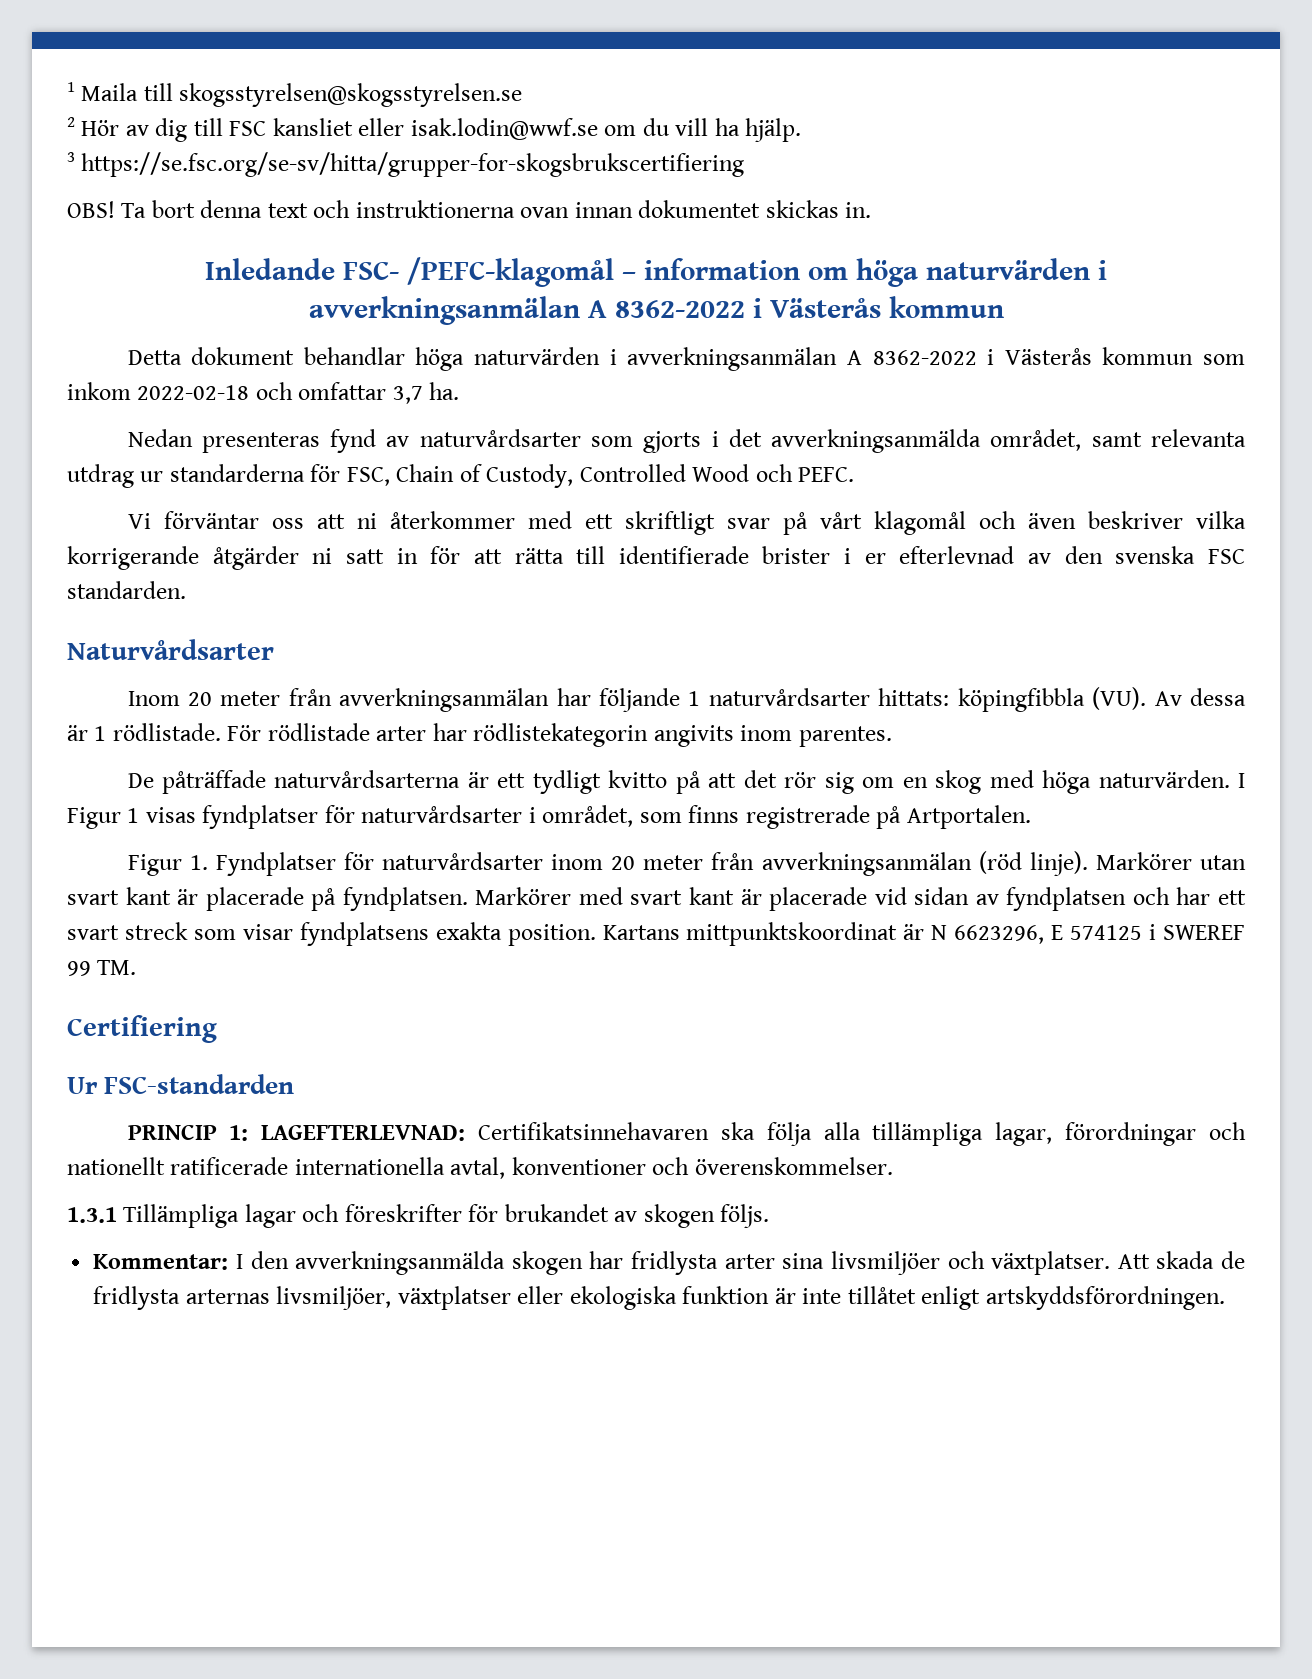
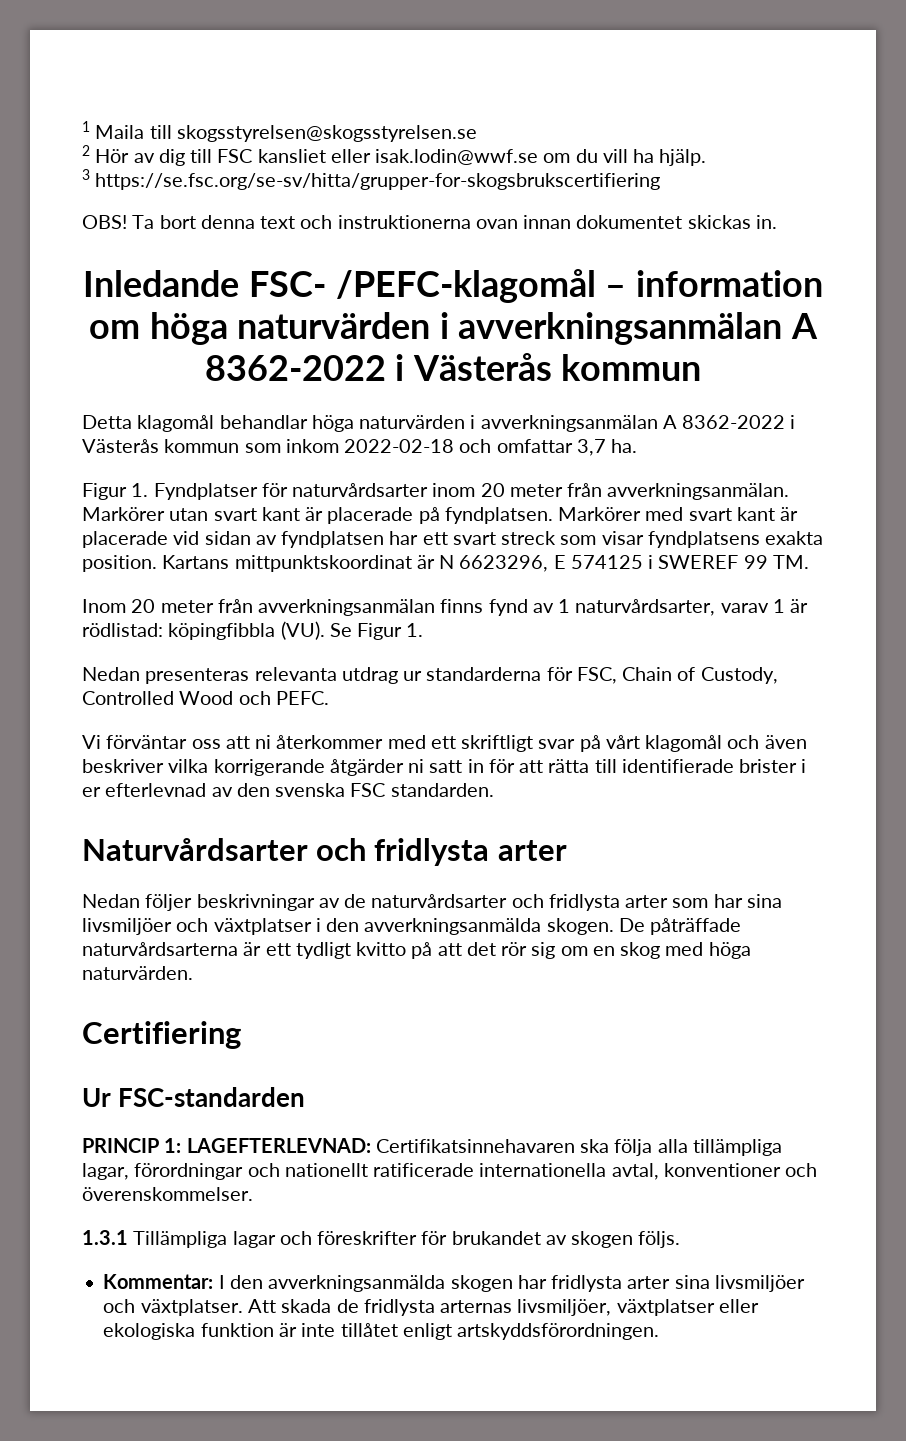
[191,347,295,365] dokument -> [137,415,215,432] klagomål
[127,429,1142,453] Nedan presenteras fynd av naturvårdsarter som gjorts i det avverkningsanmälda området, samt -> [82,483,790,500] [82,507,799,524] [82,531,824,548] [82,555,809,572] [82,599,809,616] [82,621,424,640] [82,667,250,684] Figur 1. Fyndplatser för naturvårdsarter inom 20 meter från avverkningsanmälan. Markörer utan svart kant är placerade på fyndplatsen. Markörer med svart kant är placerade vid sidan av fyndplatsen har ett svart streck som visar fyndplatsens exakta position. Kartans mittpunktskoordinat är N 6623296, E 574125 i SWEREF 99 TM. // Inom 20 meter från avverkningsanmälan finns fynd av 1 naturvårdsarter, varav 1 är rödlistad: köpingfibbla (VU). Se Figur 1. // Nedan presenteras
[127,687,1246,712] [67,723,892,747] // Inom 20 meter från avverkningsanmälan har följande 1 naturvårdsarter hittats: köpingfibbla (VU). Av dessa är 1 rödlistade. För rödlistade arter har rödlistekategorin angivits inom parentes. // -> [316,838,567,866] [82,894,782,911] [82,918,614,935] och fridlysta arter // Nedan följer beskrivningar av de naturvårdsarter och fridlysta arter som har sina livsmiljöer och växtplatser i den avverkningsanmälda skogen.
[1237,773,1245,788] [67,805,1031,829] [127,851,1246,876] [67,887,1246,911] [67,922,1245,946] [67,960,137,976] I Figur 1 visas fyndplatser för naturvårdsarter i området, som finns registrerade på Artportalen. // Figur 1. Fyndplatser för naturvårdsarter inom 20 meter från avverkningsanmälan (röd linje). Markörer utan svart kant är placerade på fyndplatsen. Markörer med svart kant är placerade vid sidan av fyndplatsen och har ett svart streck som visar fyndplatsens exakta position. Kartans mittpunktskoordinat är N 6623296, E 574125 i SWEREF 99 TM. -> (193, 973) none

